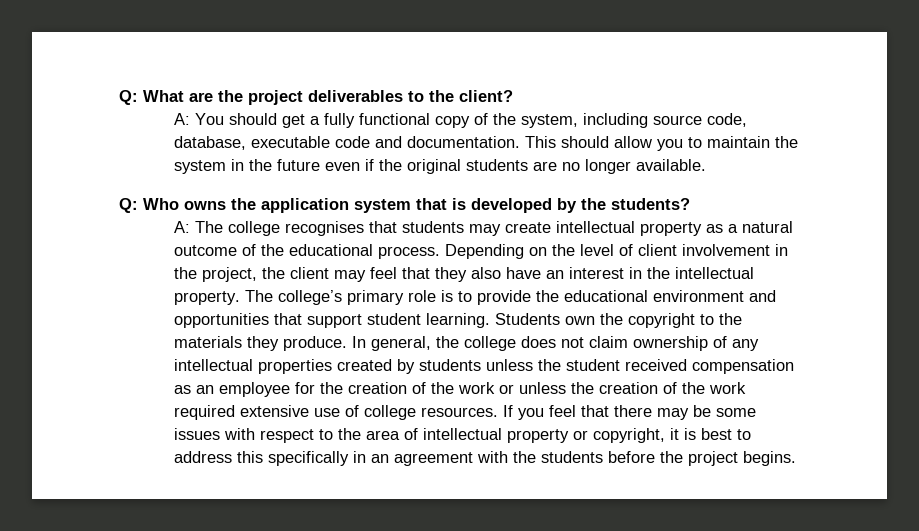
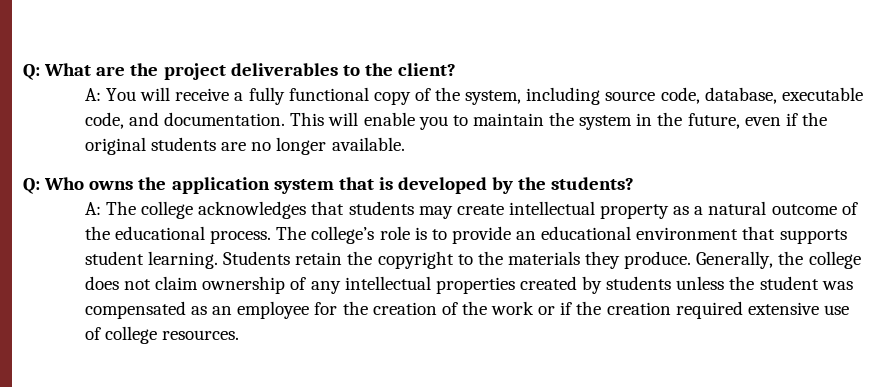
[228,113,305,128] should get -> [140,87,230,101] will receive
[334,136,370,148] code -> [84,112,124,129] code,
[560,136,652,148] should allow -> [328,112,415,126] will enable
[276,159,320,171] future -> [687,113,740,129] future,
[284,221,364,236] recognises -> [198,201,307,219] acknowledges
[444,244,788,259] [173,267,754,282] [173,291,240,305] Depending on the level of client involvement in the project, the client may feel that they also have an interest in the intellectual property. -> (272, 237) none
[346,290,404,305] primary -> (375, 235) none
[535,290,559,302] the -> [516,231,537,240] an
[748,290,776,302] [173,313,362,328] and opportunities that support -> [742,226,847,244] that supports
[564,316,595,325] own -> [295,252,343,265] retain
[351,336,431,351] In general, -> [696,251,774,269] Generally,
[624,359,794,374] received compensation -> [821,281,853,290] [84,301,186,319] was compensated
[518,382,746,394] unless the creation of the work -> [560,301,671,315] if the creation
[502,405,756,420] [173,428,751,443] [173,451,796,466] If you feel that there may be some issues with respect to the area of intellectual property or copyright, it is best to address this specifically in an agreement with the students before the project begins. -> (240, 335) none

